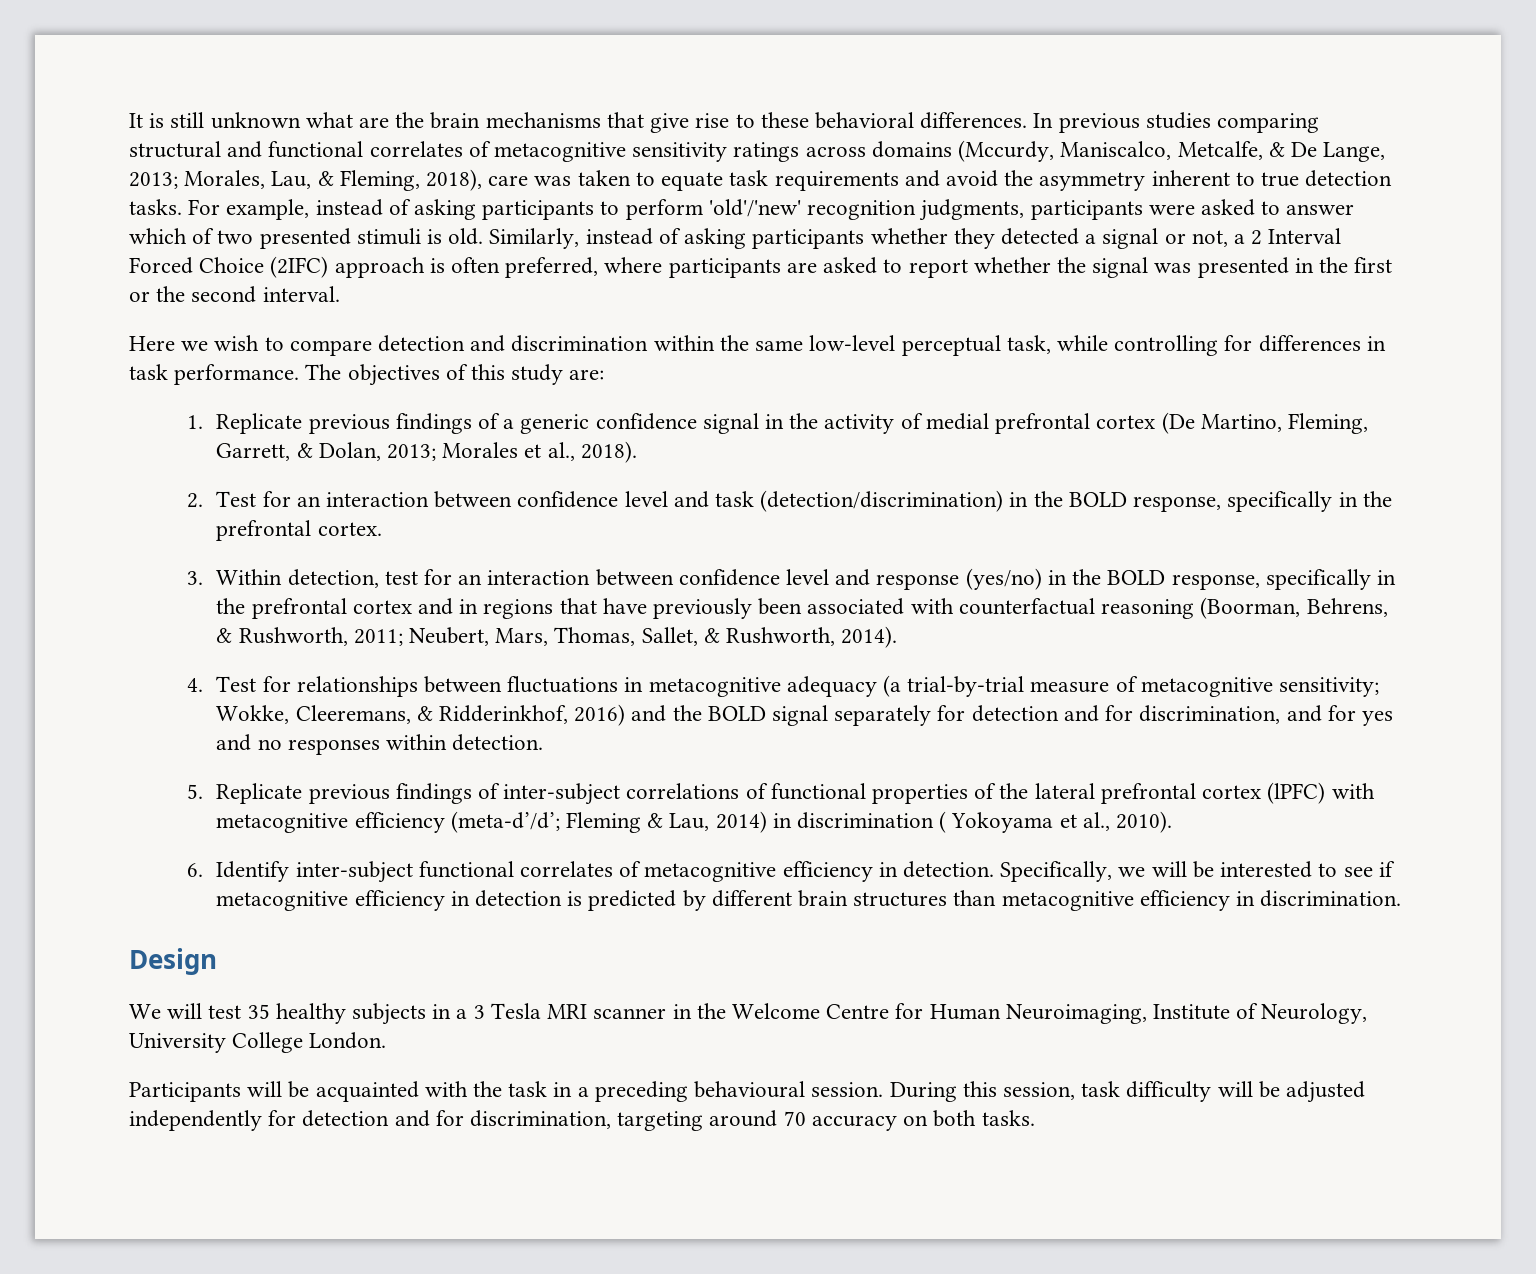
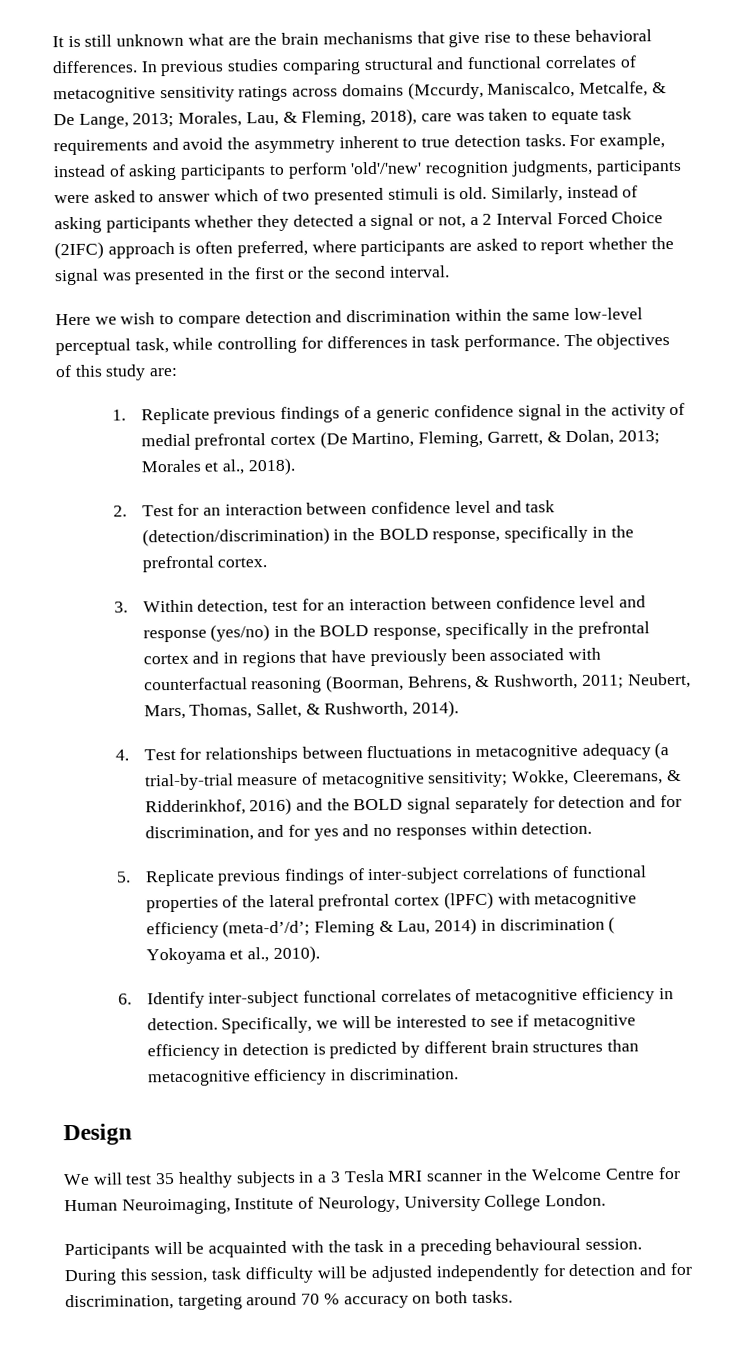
(806, 1118) none -> [323,1293,340,1305] %

